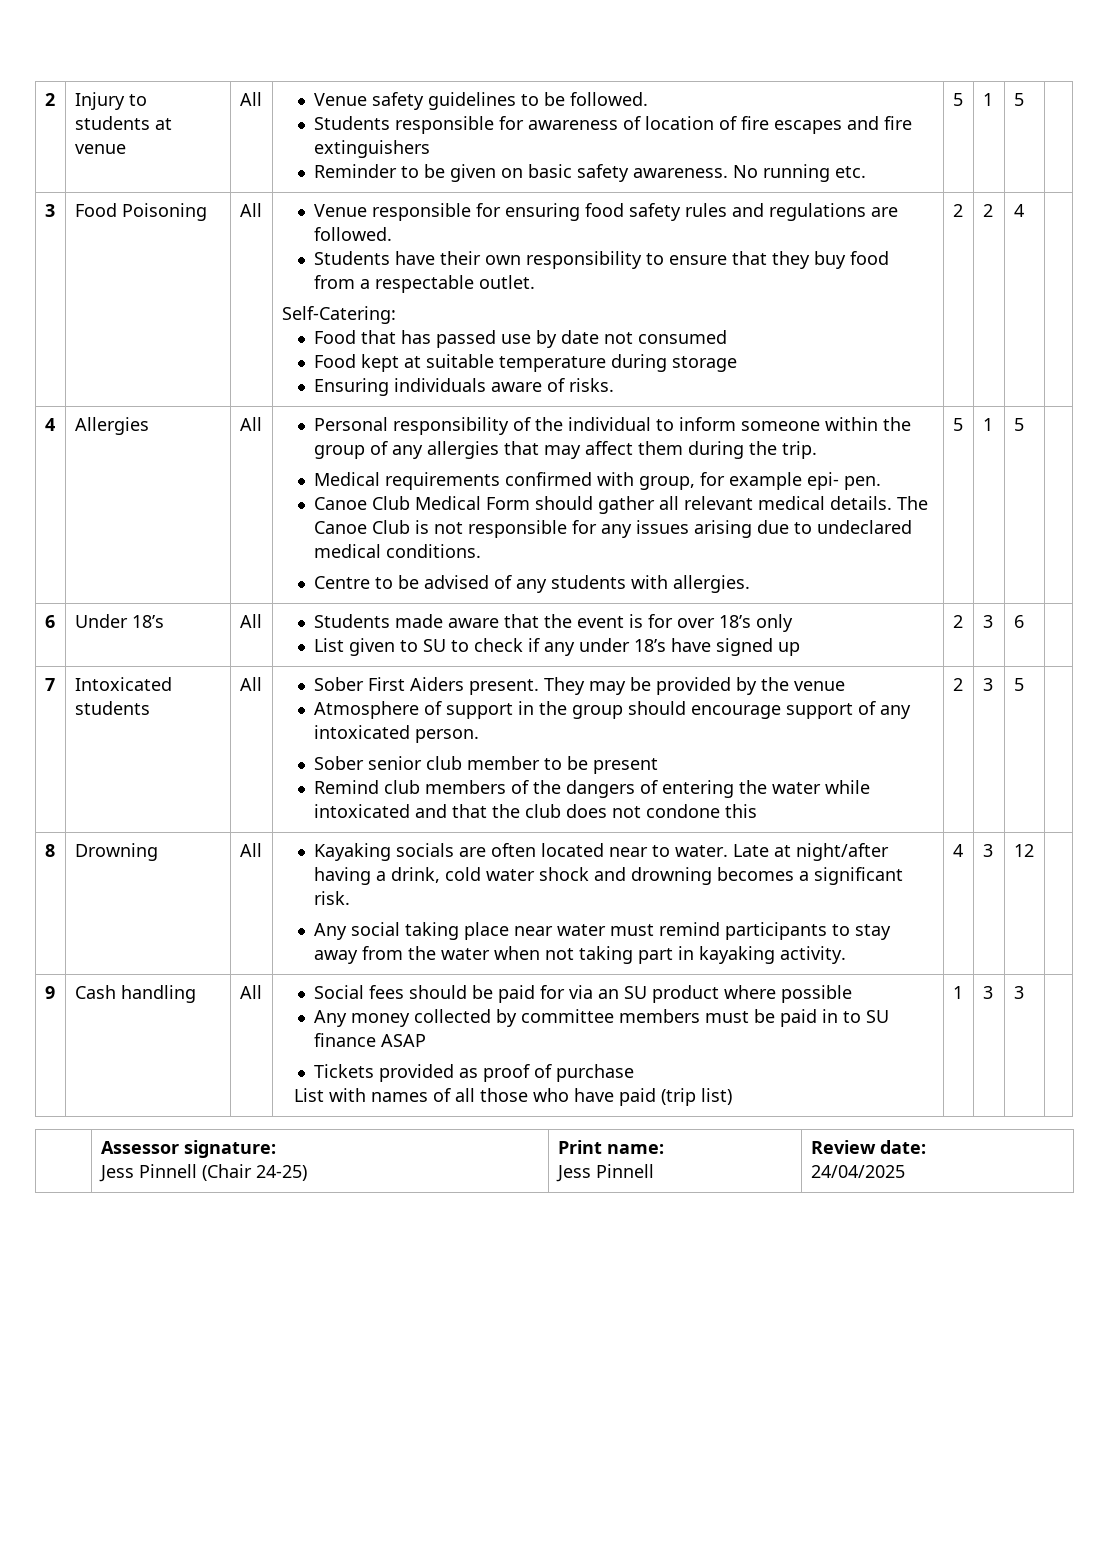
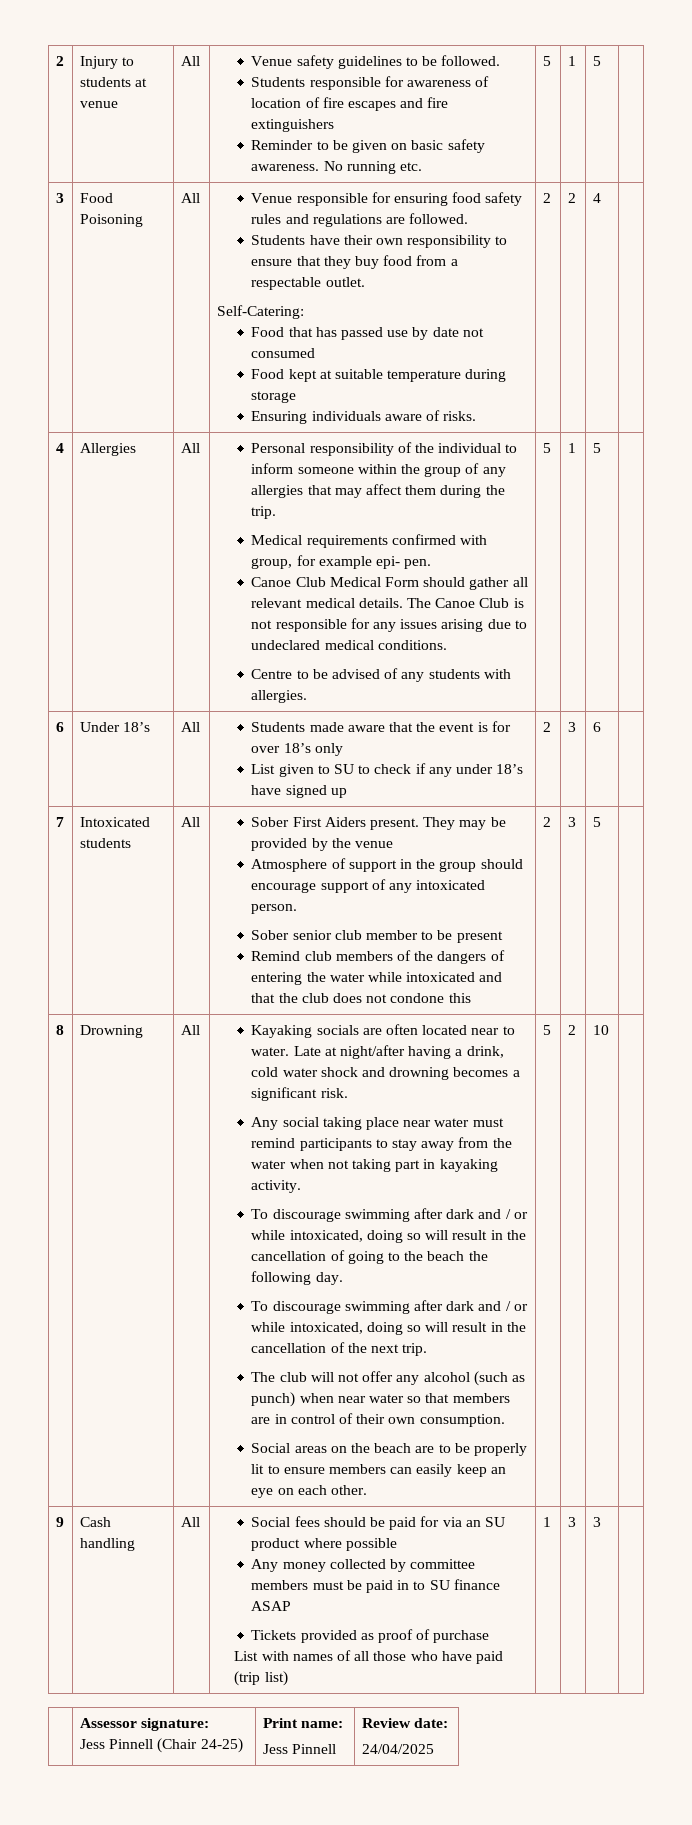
[952,844,963,857] [982,844,993,857] [1013,844,1034,857] | 4 | 3 | 12 -> [251,1208,528,1222] [251,1230,526,1243] [251,1250,488,1264] [251,1271,343,1285] [251,1300,528,1314] [251,1322,526,1335] [251,1342,428,1356] [251,1371,525,1386] [251,1392,510,1407] [251,1413,505,1427] [251,1443,527,1456] [251,1464,506,1477] [251,1485,368,1498] [542,1025,551,1035] [567,1025,576,1035] [592,1025,609,1035] // To discourage swimming after dark and / or while intoxicated, doing so will result in the cancellation of going to the beach the following day. // To discourage swimming after dark and / or while intoxicated, doing so will result in the cancellation of the next trip. // The club will not offer any alcohol (such as punch) when near water so that members are in control of their own consumption. // Social areas on the beach are to be properly lit to ensure members can easily keep an eye on each other. | 5 | 2 | 10

